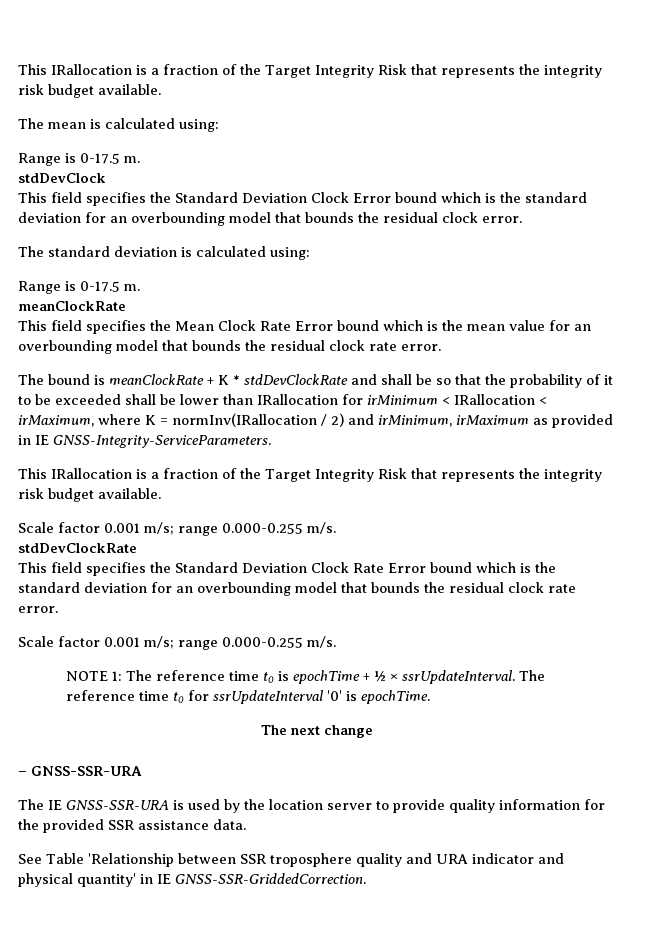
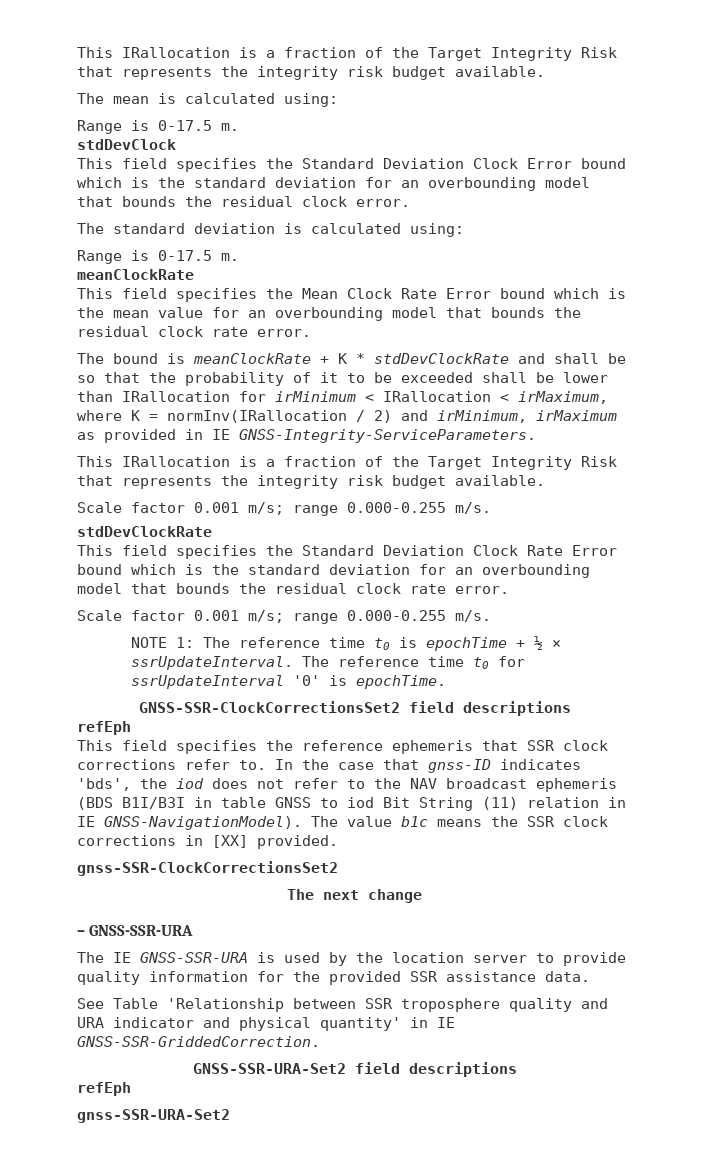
(431, 697) none -> [138,701,571,716] [77,721,131,735] [77,740,608,754] [77,759,581,773] [77,778,617,792] [77,797,626,811] [77,816,608,830] [77,835,338,849] [77,861,338,876] // GNSS-SSR-ClockCorrectionsSet2 field descriptions // refEph // This field specifies the reference ephemeris that SSR clock corrections refer to. In the case that gnss-ID indicates 'bds', the iod does not refer to the NAV broadcast ephemeris (BDS B1I/B3I in table GNSS to iod Bit String (11) relation in IE GNSS-NavigationModel). The value b1c means the SSR clock corrections in [XX] provided. // gnss-SSR-ClockCorrectionsSet2
(366, 878) none -> [192,1062,517,1077] [77,1082,131,1096] [77,1109,230,1123] // GNSS-SSR-URA-Set2 field descriptions // refEph // gnss-SSR-URA-Set2

